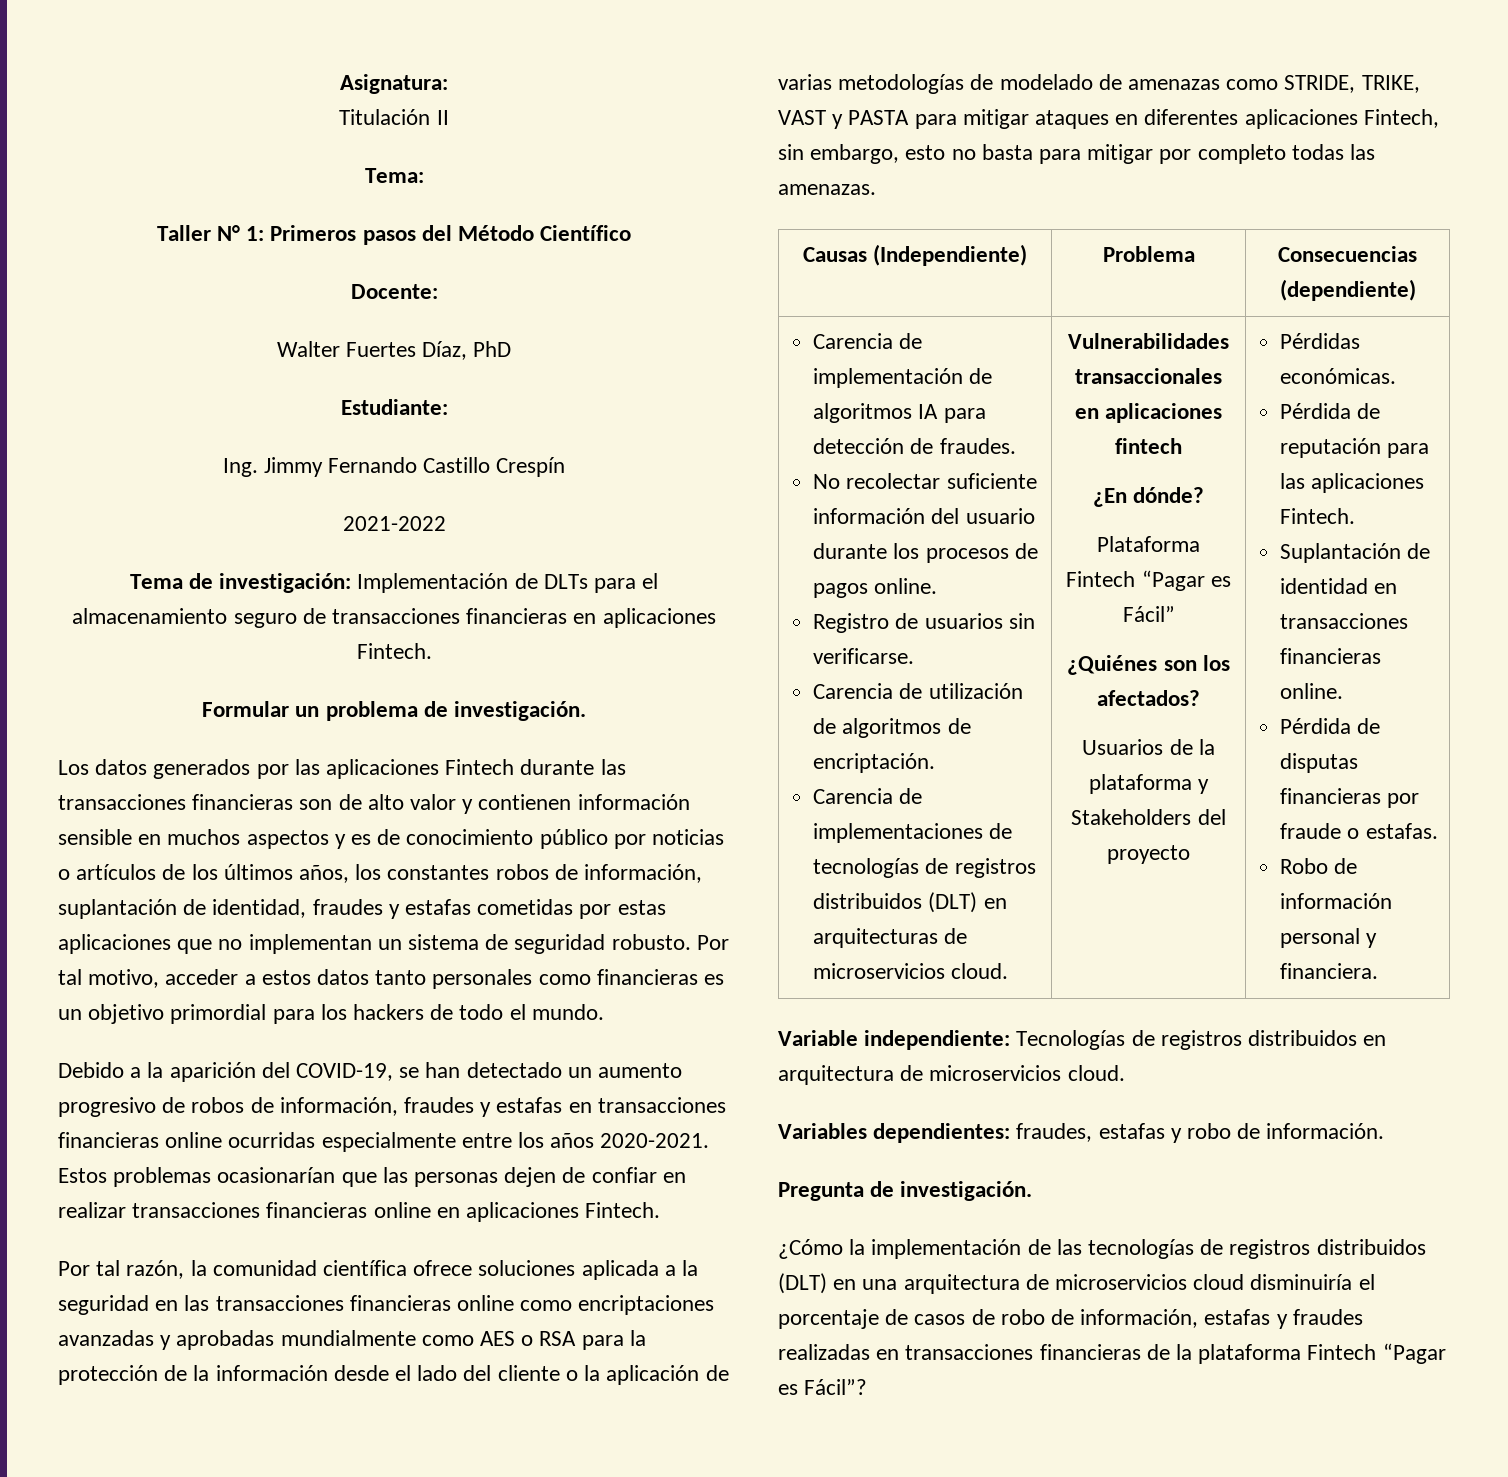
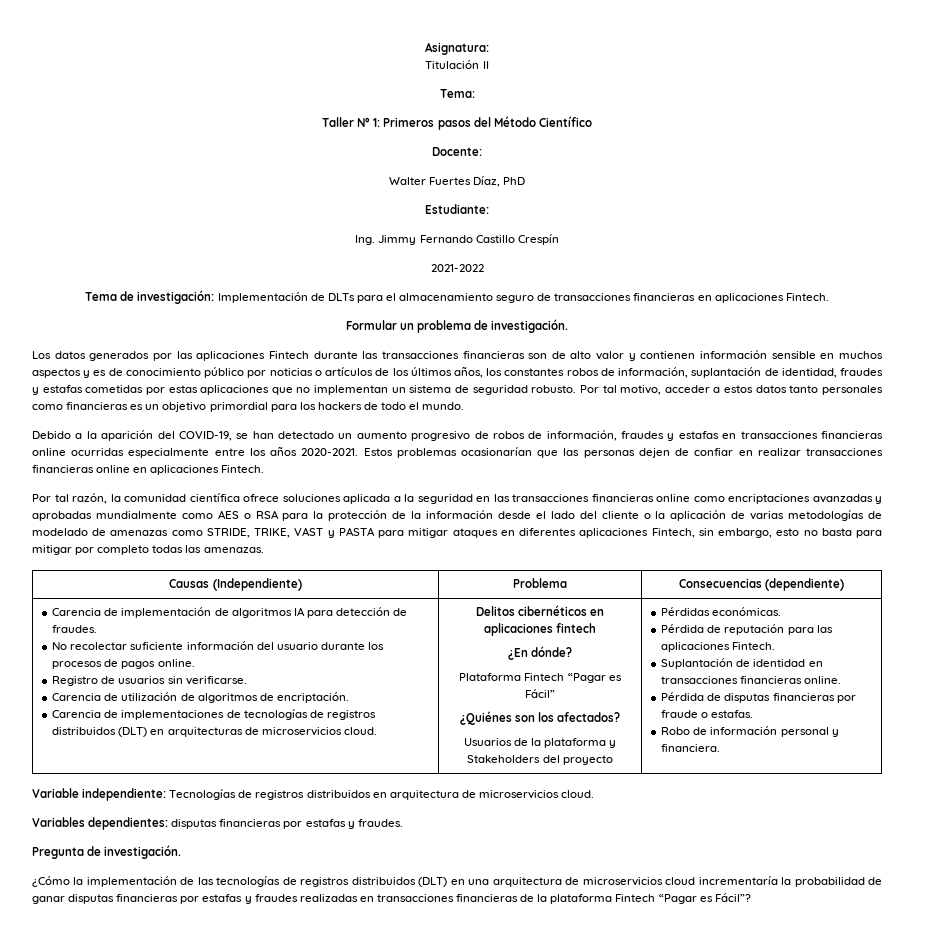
[1068,333,1229,349] [1075,368,1222,384] Vulnerabilidades transaccionales -> [475,605,587,616] Delitos cibernéticos
[1016,1123,1385,1143] fraudes, estafas y robo de información. -> [171,819,403,829] disputas financieras por estafas y fraudes.
[1250,1274,1375,1290] [778,1309,1199,1329] disminuiría el porcentaje de casos de robo de información, -> [698,876,883,887] [32,894,200,904] incrementaría la probabilidad de ganar disputas financieras por

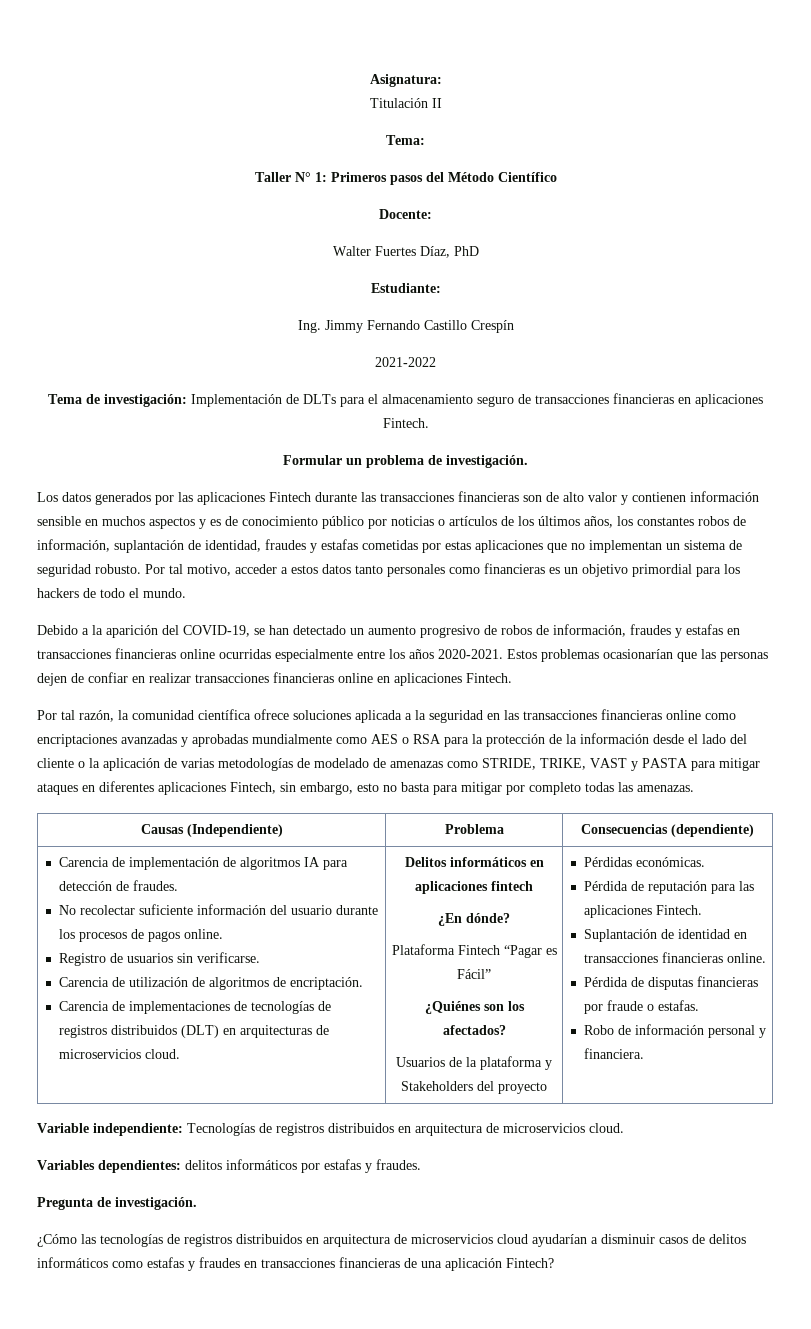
[518,605,587,616] cibernéticos -> [449,857,527,867] informáticos
[171,819,282,829] disputas financieras -> [185,1159,297,1170] delitos informáticos
[73,876,195,887] la implementación de -> (77, 1240) none
[418,877,490,887] (DLT) en una -> [306,1237,319,1244] en
[698,876,883,887] [32,894,200,904] incrementaría la probabilidad de ganar disputas financieras por -> [532,1234,746,1247] [37,1257,143,1268] ayudarían a disminuir casos de delitos informáticos como
[299,894,358,902] realizadas -> (240, 1262) none
[537,893,751,904] la plataforma Fintech “Pagar es Fácil”? -> [421,1258,554,1271] una aplicación Fintech?

